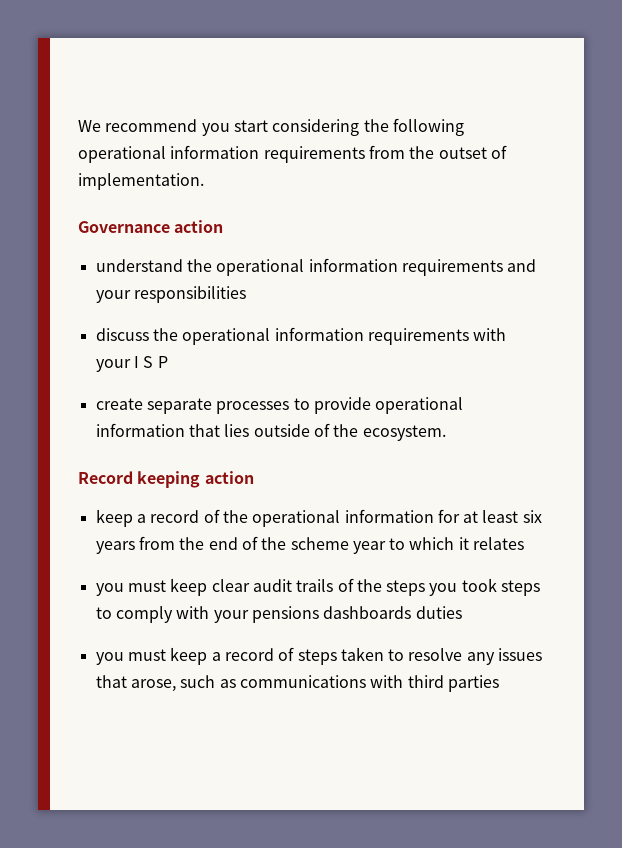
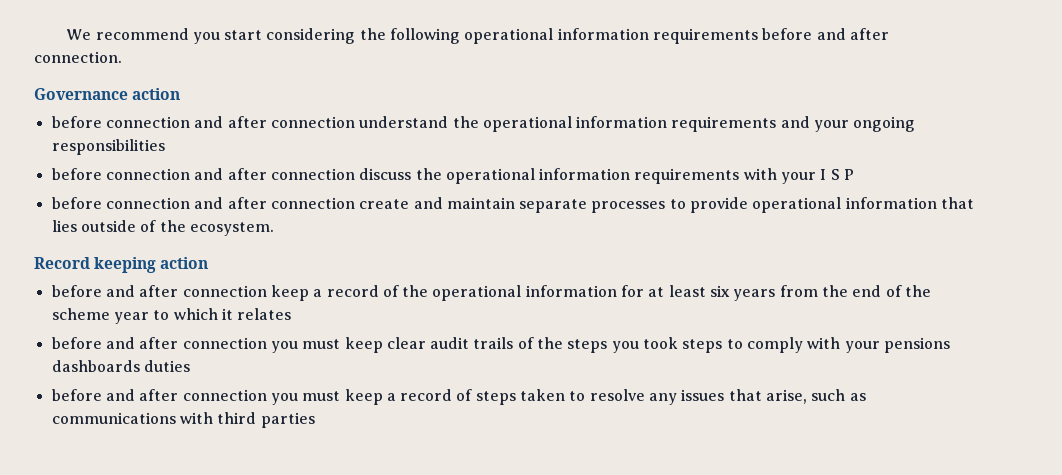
[368,145,507,159] [78,173,204,190] [78,220,224,233] from the outset of implementation. // Governance action // -> [762,28,890,40] [34,51,122,63] [34,88,181,100] [51,116,355,128] before and after connection. // Governance action // before connection and after connection
(131, 296) none -> [853,116,916,132] ongoing
(246, 294) none -> [51,168,355,180] before connection and after connection
[95,398,143,410] create -> [51,197,515,209] before connection and after connection create and maintain
(254, 477) none -> [51,285,267,297] before and after connection
(525, 543) none -> [51,337,267,349] before and after connection
(462, 612) none -> [51,389,267,401] before and after connection
[130,679,176,692] arose, -> [766,389,808,404] arise,

